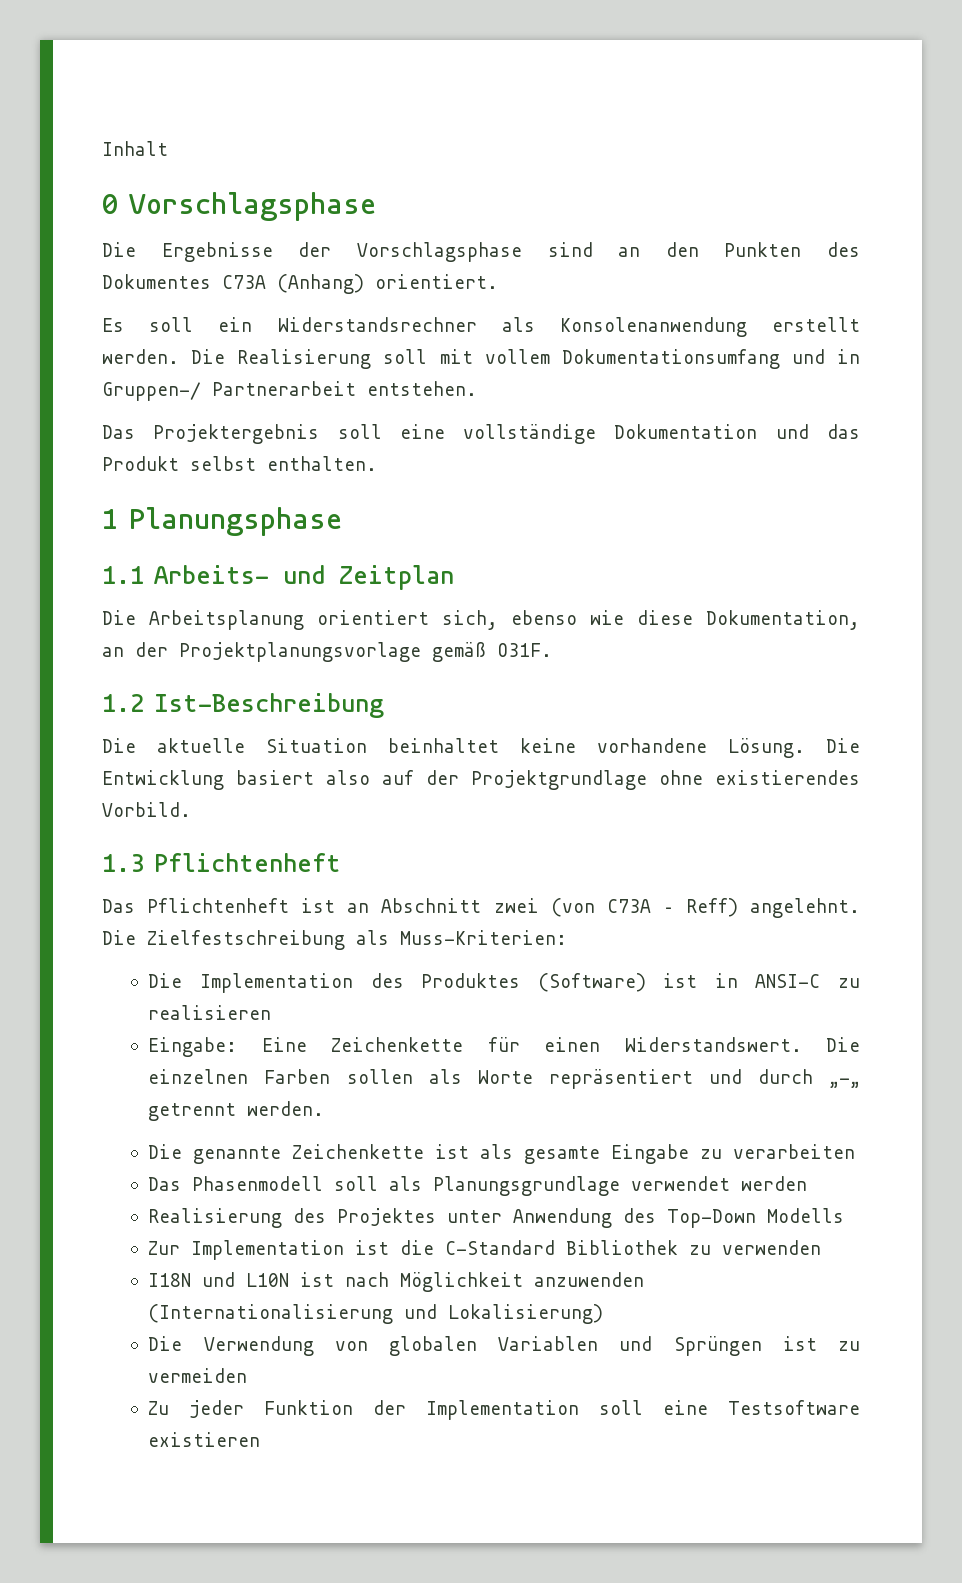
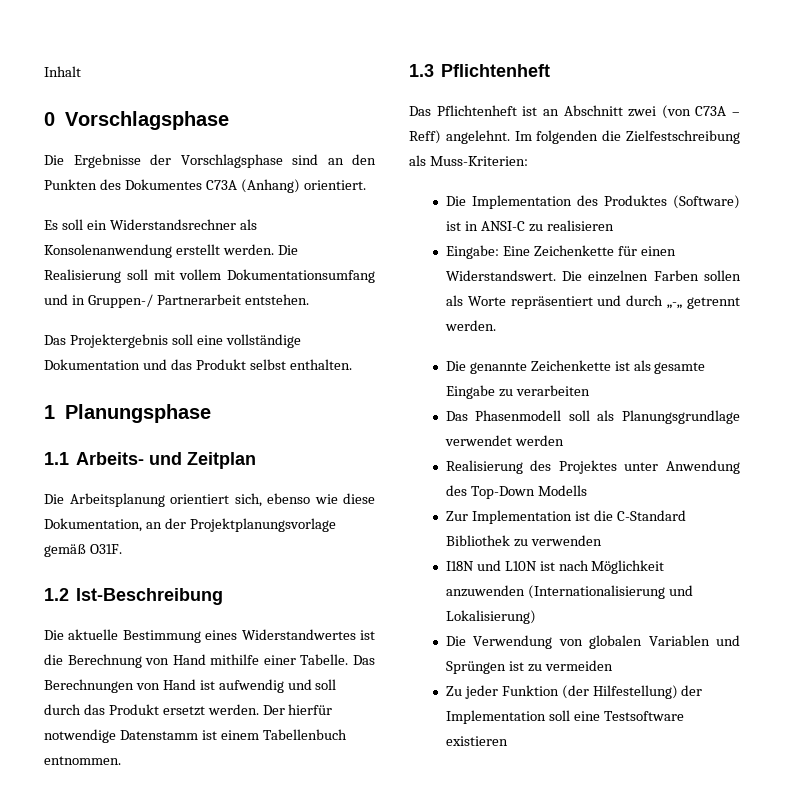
[266,738,860,758] [102,770,860,790] [102,802,191,817] Situation beinhaltet keine vorhandene Lösung. Die Entwicklung basiert also auf der Projektgrundlage ohne existierendes Vorbild. -> [122,629,375,643] [44,654,375,668] [44,679,337,693] [44,704,333,716] [44,729,347,743] [44,756,121,765] Bestimmung eines Widerstandwertes ist die Berechnung von Hand mithilfe einer Tabelle. Das Berechnungen von Hand ist aufwendig und soll durch das Produkt ersetzt werden. Der hierfür notwendige Datenstamm ist einem Tabellenbuch entnommen.
[102,930,136,945] Die -> [514,130,622,144] Im folgenden die
(354, 1407) none -> [561,685,678,699] (der Hilfestellung)

